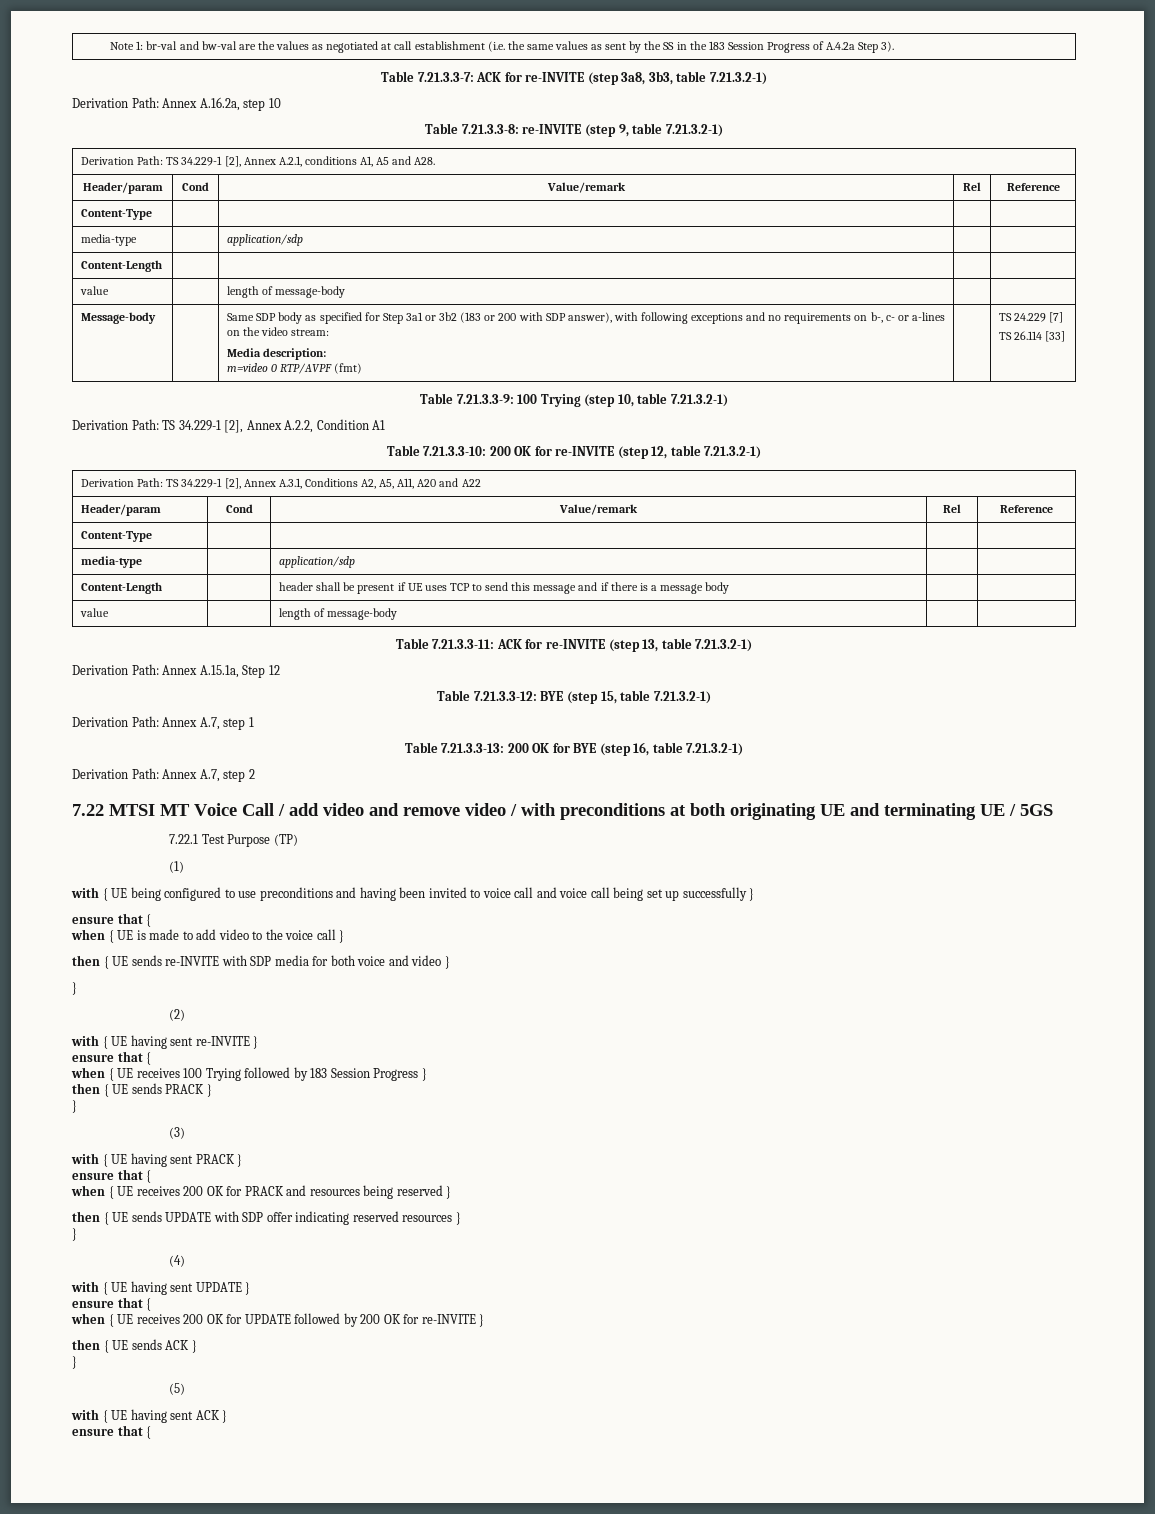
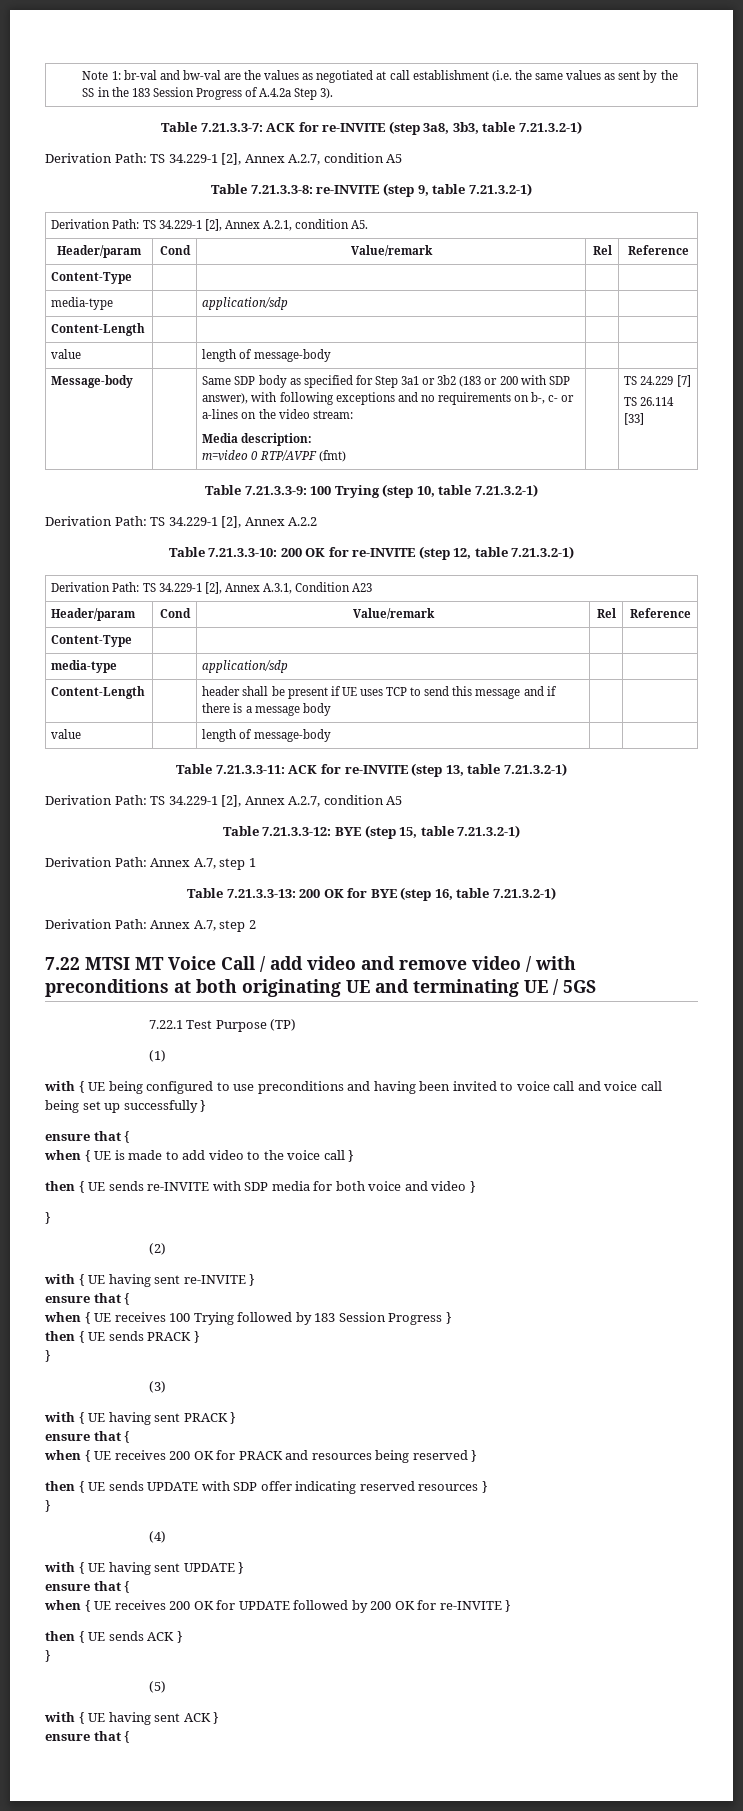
[162,97,281,111] Annex A.16.2a, step 10 -> [150,153,403,165] TS 34.229-1 [2], Annex A.2.7, condition A5
[304,156,436,167] conditions A1, A5 and A28. -> [295,219,369,229] condition A5.
[284,419,386,433] A.2.2, Condition A1 -> [288,517,318,526] A.2.2
[304,478,481,489] Conditions A2, A5, A11, A20 and A22 -> [295,582,373,592] Condition A23
[162,665,280,678] Annex A.15.1a, Step 12 -> [150,795,403,807] TS 34.229-1 [2], Annex A.2.7, condition A5

